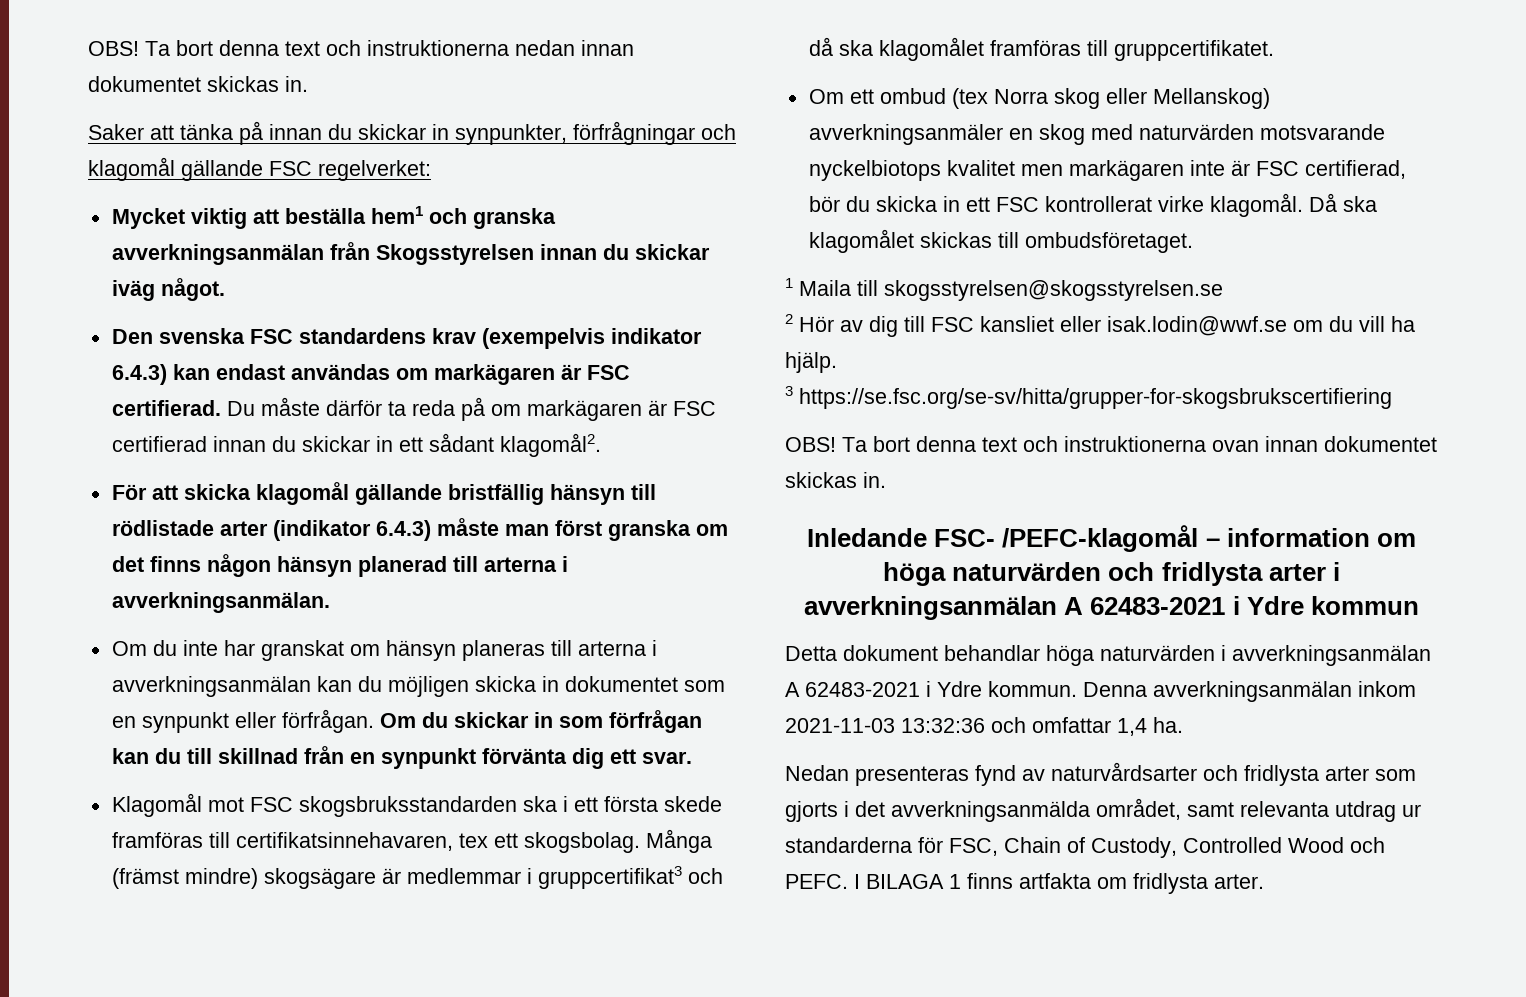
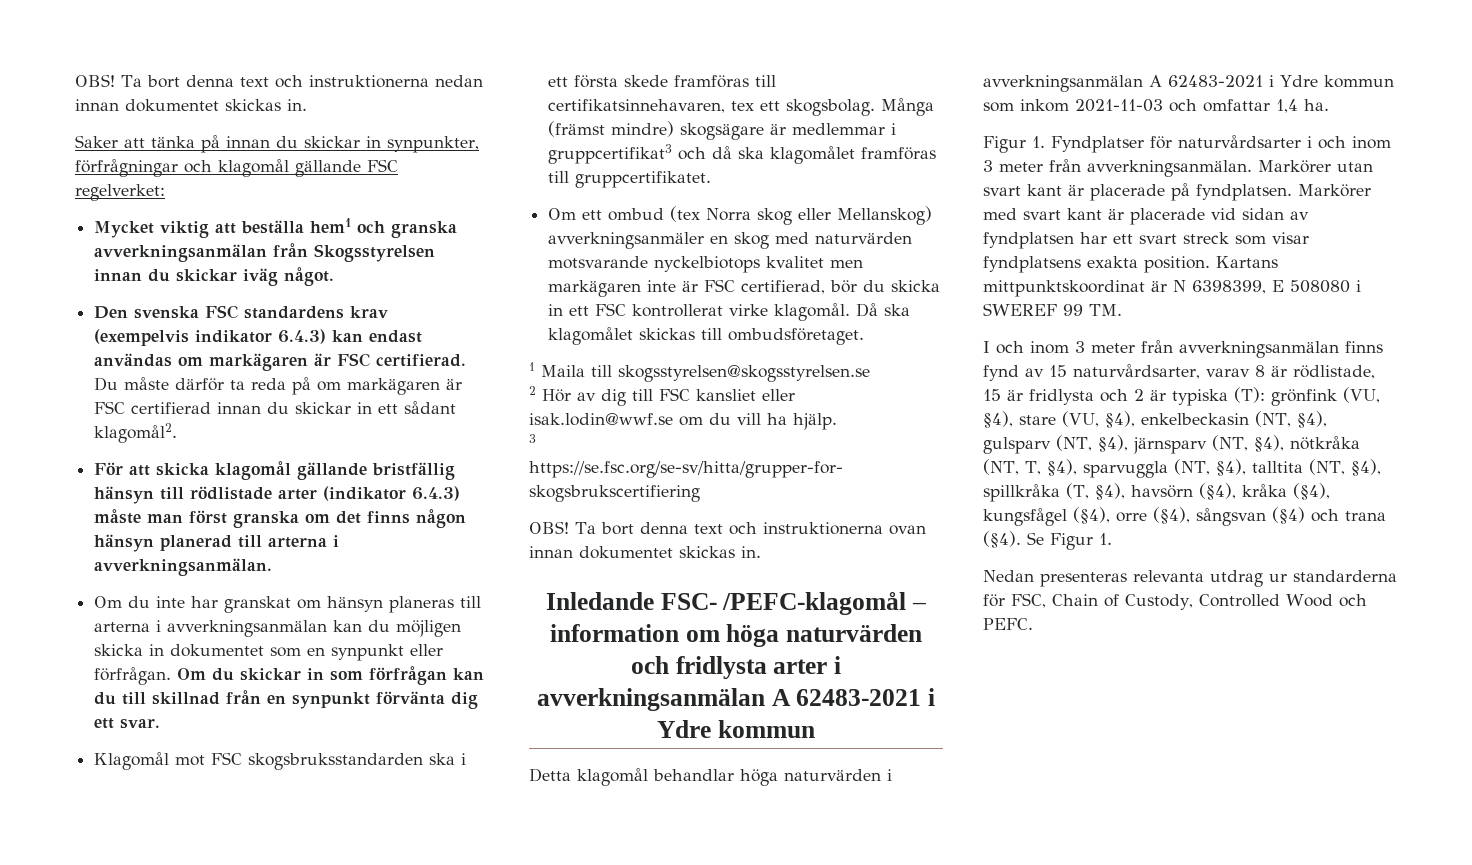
[843,645,938,661] dokument -> [577,768,648,786] klagomål
[988,681,1352,702] kommun. Denna avverkningsanmälan -> [1323,75,1394,88] [983,102,1014,112] kommun som
[901,718,985,733] 13:32:36 -> (1163, 105) none
[785,762,1416,786] [785,798,1234,822] Nedan presenteras fynd av naturvårdsarter och fridlysta arter som gjorts i det avverkningsanmälda området, samt -> [983,135,1391,153] [983,159,1373,177] [983,183,1371,201] [983,208,1309,225] [983,232,1309,249] [983,256,1278,273] [983,280,1361,297] [983,303,1122,316] [983,340,1383,358] [983,364,1375,381] [983,387,1380,406] [983,411,1327,428] [983,435,1360,454] [983,459,1381,478] [983,483,1330,502] [983,507,1386,526] [983,531,1112,550] [983,570,1127,587] Figur 1. Fyndplatser för naturvårdsarter i och inom 3 meter från avverkningsanmälan. Markörer utan svart kant är placerade på fyndplatsen. Markörer med svart kant är placerade vid sidan av fyndplatsen har ett svart streck som visar fyndplatsens exakta position. Kartans mittpunktskoordinat är N 6398399, E 508080 i SWEREF 99 TM. // I och inom 3 meter från avverkningsanmälan finns fynd av 15 naturvårdsarter, varav 8 är rödlistade, 15 är fridlysta och 2 är typiska (T): grönfink (VU, §4), stare (VU, §4), enkelbeckasin (NT, §4), gulsparv (NT, §4), järnsparv (NT, §4), nötkråka (NT, T, §4), sparvuggla (NT, §4), talltita (NT, §4), spillkråka (T, §4), havsörn (§4), kråka (§4), kungsfågel (§4), orre (§4), sångsvan (§4) och trana (§4). Se Figur 1. // Nedan presenteras
[854,873,1264,894] I BILAGA 1 finns artfakta om fridlysta arter. -> (1033, 624) none

